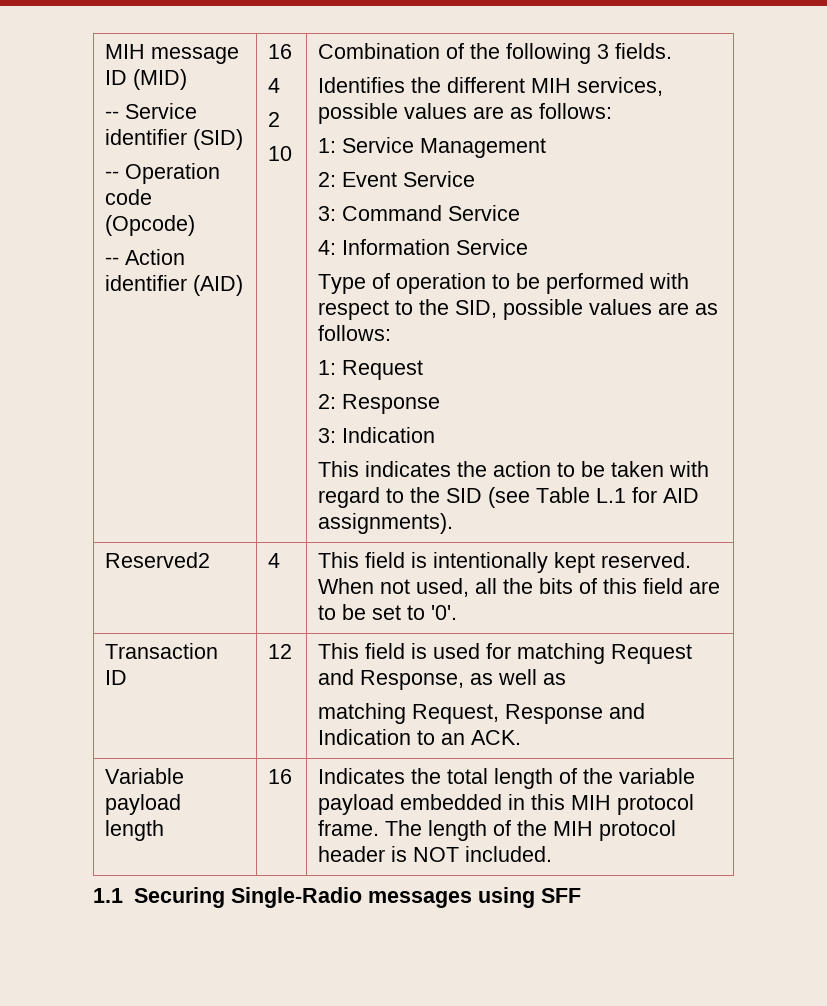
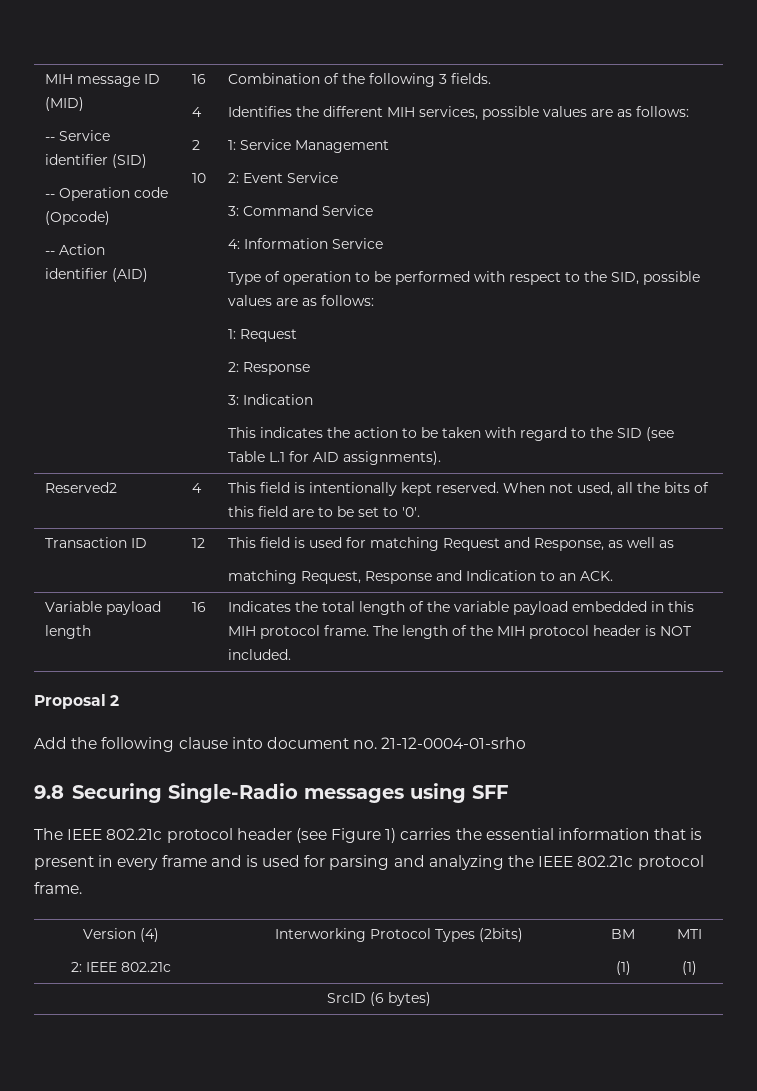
[93,888,123,903] 1.1 -> [34,694,120,709] [34,737,527,752] [34,785,64,799] Proposal 2 // Add the following clause into document no. 21-12-0004-01-srho // 9.8
(581, 895) none -> [34,828,703,843] [34,855,704,870] [34,882,82,894] [83,928,159,942] [71,962,171,972] [275,928,523,942] [611,929,635,939] [615,961,631,975] [676,929,702,939] [681,961,697,975] [326,992,431,1006] // The IEEE 802.21c protocol header (see Figure 1) carries the essential information that is present in every frame and is used for parsing and analyzing the IEEE 802.21c protocol frame. // Version (4) // 2: IEEE 802.21c | Interworking Protocol Types (2bits) | BM // (1) | MTI // (1) // SrcID (6 bytes)

